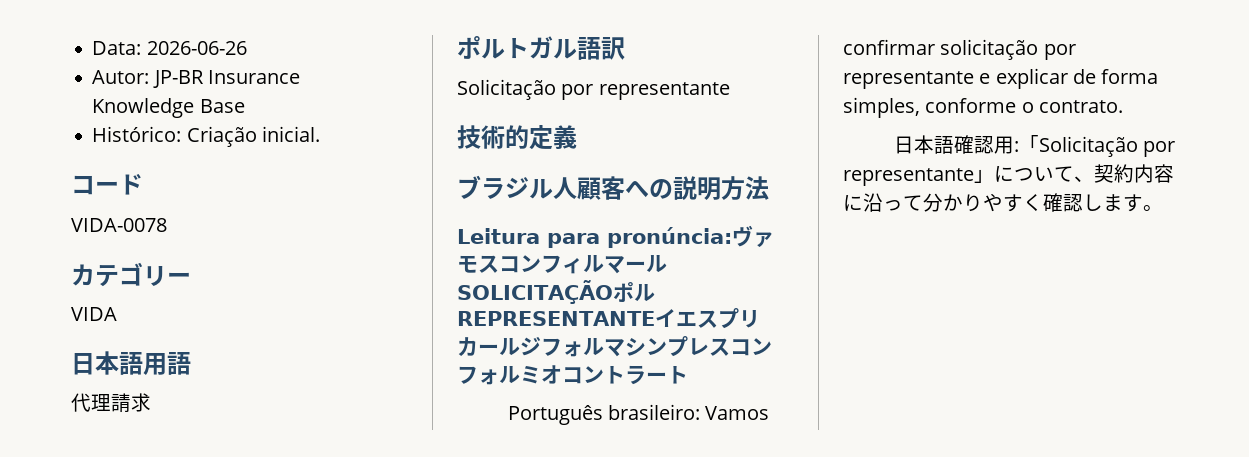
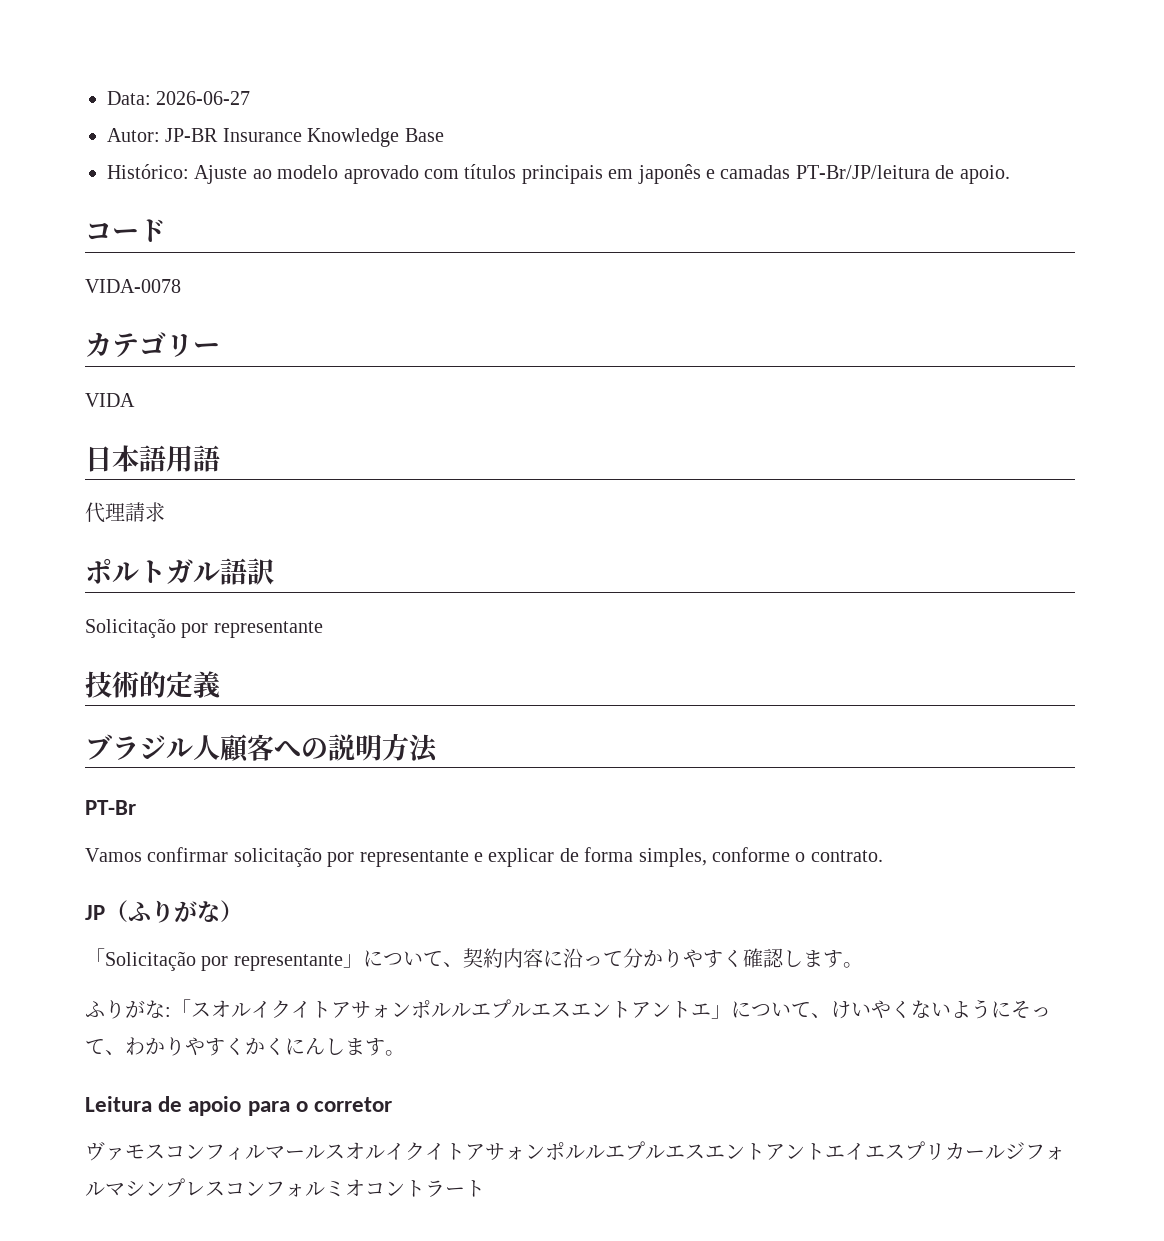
[146,41,247,55] 2026-06-26 -> [156,91,251,105] 2026-06-27
[186,126,320,147] Criação inicial. -> [194,164,1010,184] Ajuste ao modelo aprovado com títulos principais em japonês e camadas PT-Br/JP/leitura de apoio.
[457,227,732,248] Leitura para pronúncia: -> [85,800,136,815] [85,847,883,867] [85,900,243,923] [85,948,863,971] [85,999,1051,1019] [85,1037,405,1056] [85,1096,393,1116] PT-Br // Vamos confirmar solicitação por representante e explicar de forma simples, conforme o contrato. // JP（ふりがな） // 「Solicitação por representante」について、契約内容に沿って分かりやすく確認します。 // ふりがな:「スオルイクイトアサォンポルルエプルエスエントアントエ」について、けいやくないようにそって、わかりやすくかくにんします。 // Leitura de apoio para o corretor //
[457,280,655,304] [457,311,655,326] SOLICITAÇÃOポルREPRESENTANTE -> [325,1141,845,1160] スオルイクイトアサォンポルルエプルエスエントアントエ
[507,404,770,425] [843,39,1076,60] [843,68,1159,89] [843,97,1123,118] [893,135,1175,157] [843,164,1174,186] [843,193,1163,212] // Português brasileiro: Vamos confirmar solicitação por representante e explicar de forma simples, conforme o contrato. // 日本語確認用:「Solicitação por representante」について、契約内容に沿って分かりやすく確認します。 -> (485, 1188) none

